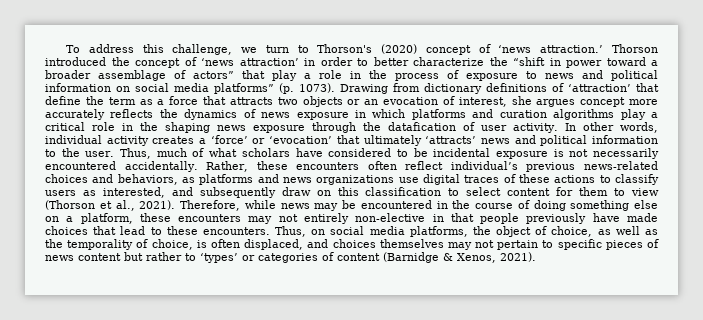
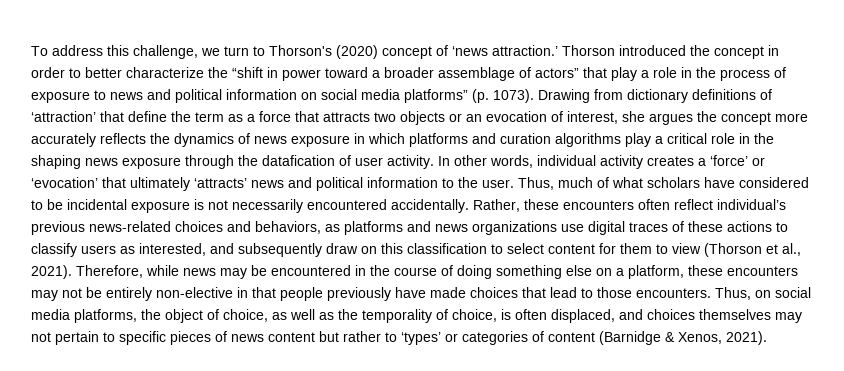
[184,57,299,66] of ‘news attraction’ -> (764, 52) none
(576, 103) none -> [697,111,717,122] the
(298, 218) none -> [86,287,102,298] be
[166,226,198,235] these -> [597,287,632,298] those

